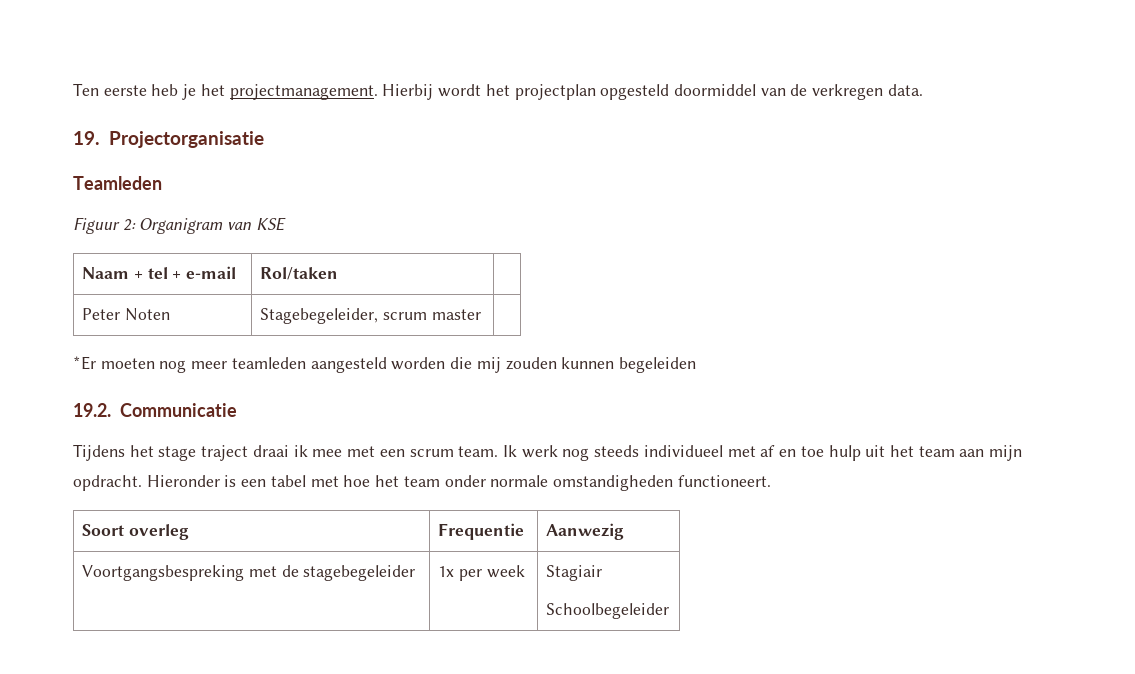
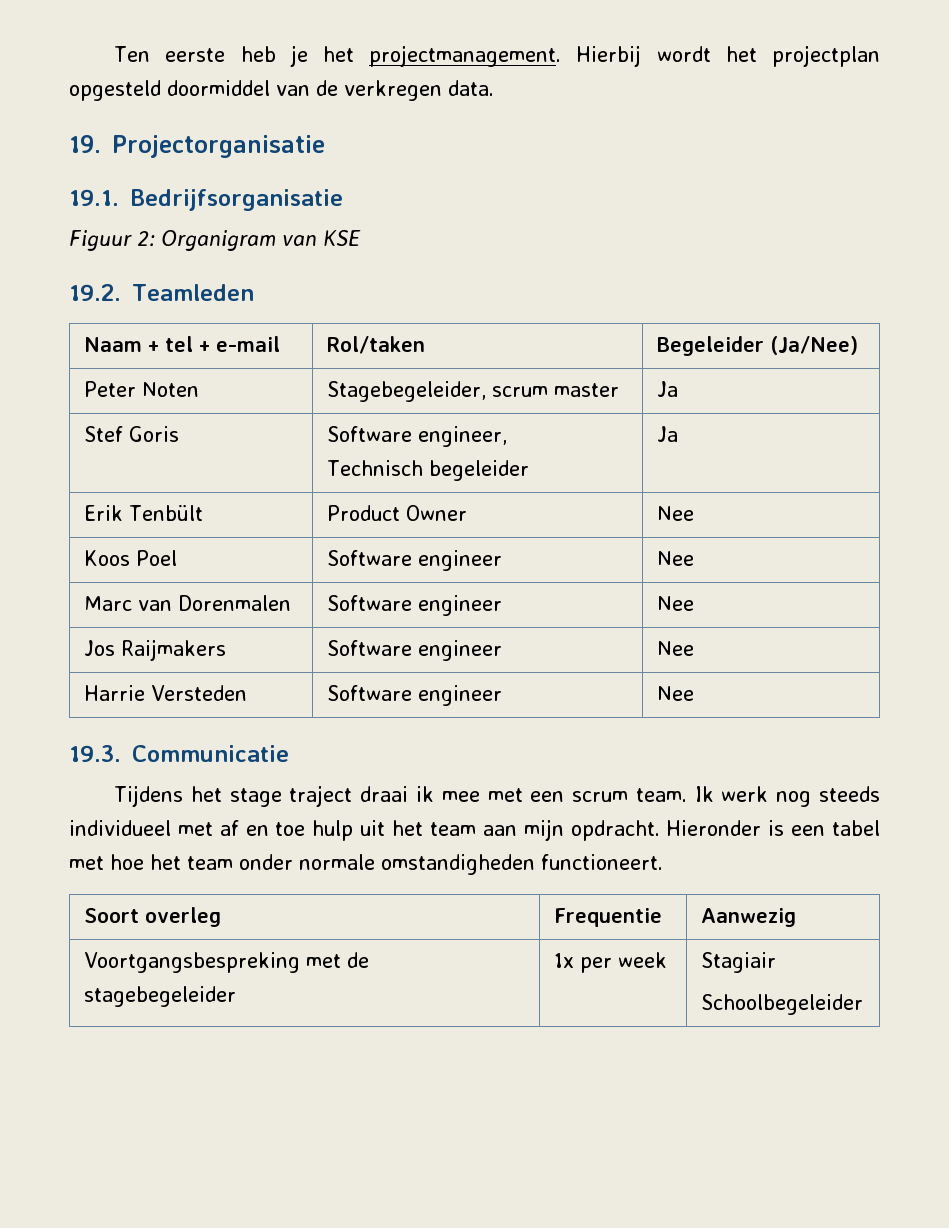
[73,176,162,190] Teamleden -> [69,189,343,211] 19.1. Bedrijfsorganisatie
(286, 224) none -> [69,284,254,301] // 19.2. Teamleden
(339, 273) none -> [656,336,858,356] Begeleider (Ja/Nee)
[73,356,696,373] [73,403,111,417] // *Er moeten nog meer teamleden aangesteld worden die mij zouden kunnen begeleiden // 19.2. -> [656,381,678,397] [83,426,179,442] [326,426,507,447] [326,460,529,481] [656,426,678,442] [83,505,203,521] [326,505,467,521] [656,506,694,521] [83,550,177,566] [326,550,502,571] [656,551,694,566] [83,595,291,611] [326,595,502,616] [656,596,694,611] [83,639,226,661] [326,640,502,661] [656,641,694,656] [83,685,247,701] [326,685,502,706] [656,686,694,701] [69,745,121,762] Ja // Stef Goris | Software engineer, // Technisch begeleider | Ja // Erik Tenbült | Product Owner | Nee // Koos Poel | Software engineer | Nee // Marc van Dorenmalen | Software engineer | Nee // Jos Raijmakers | Software engineer | Nee // Harrie Versteden | Software engineer | Nee // 19.3.

